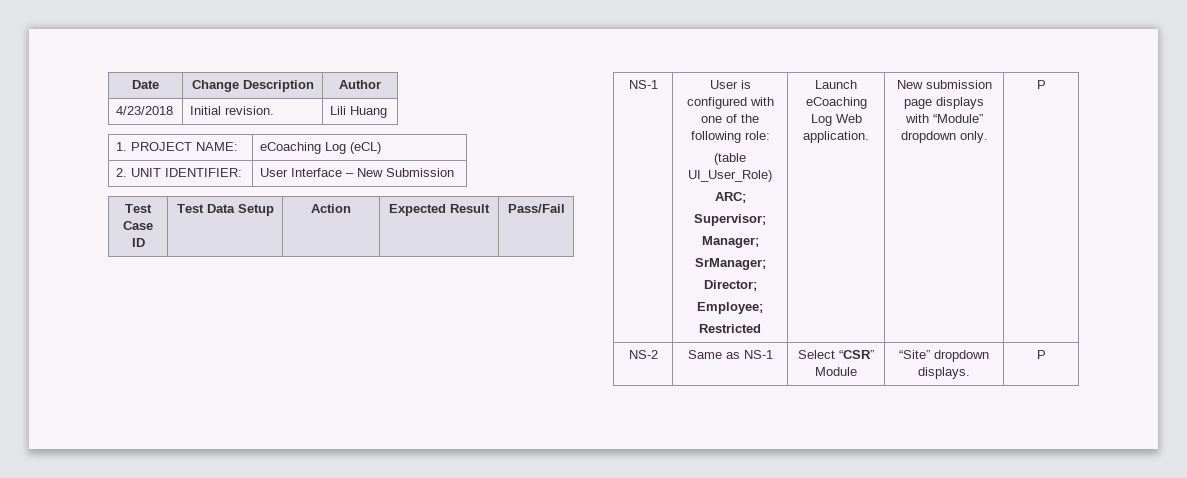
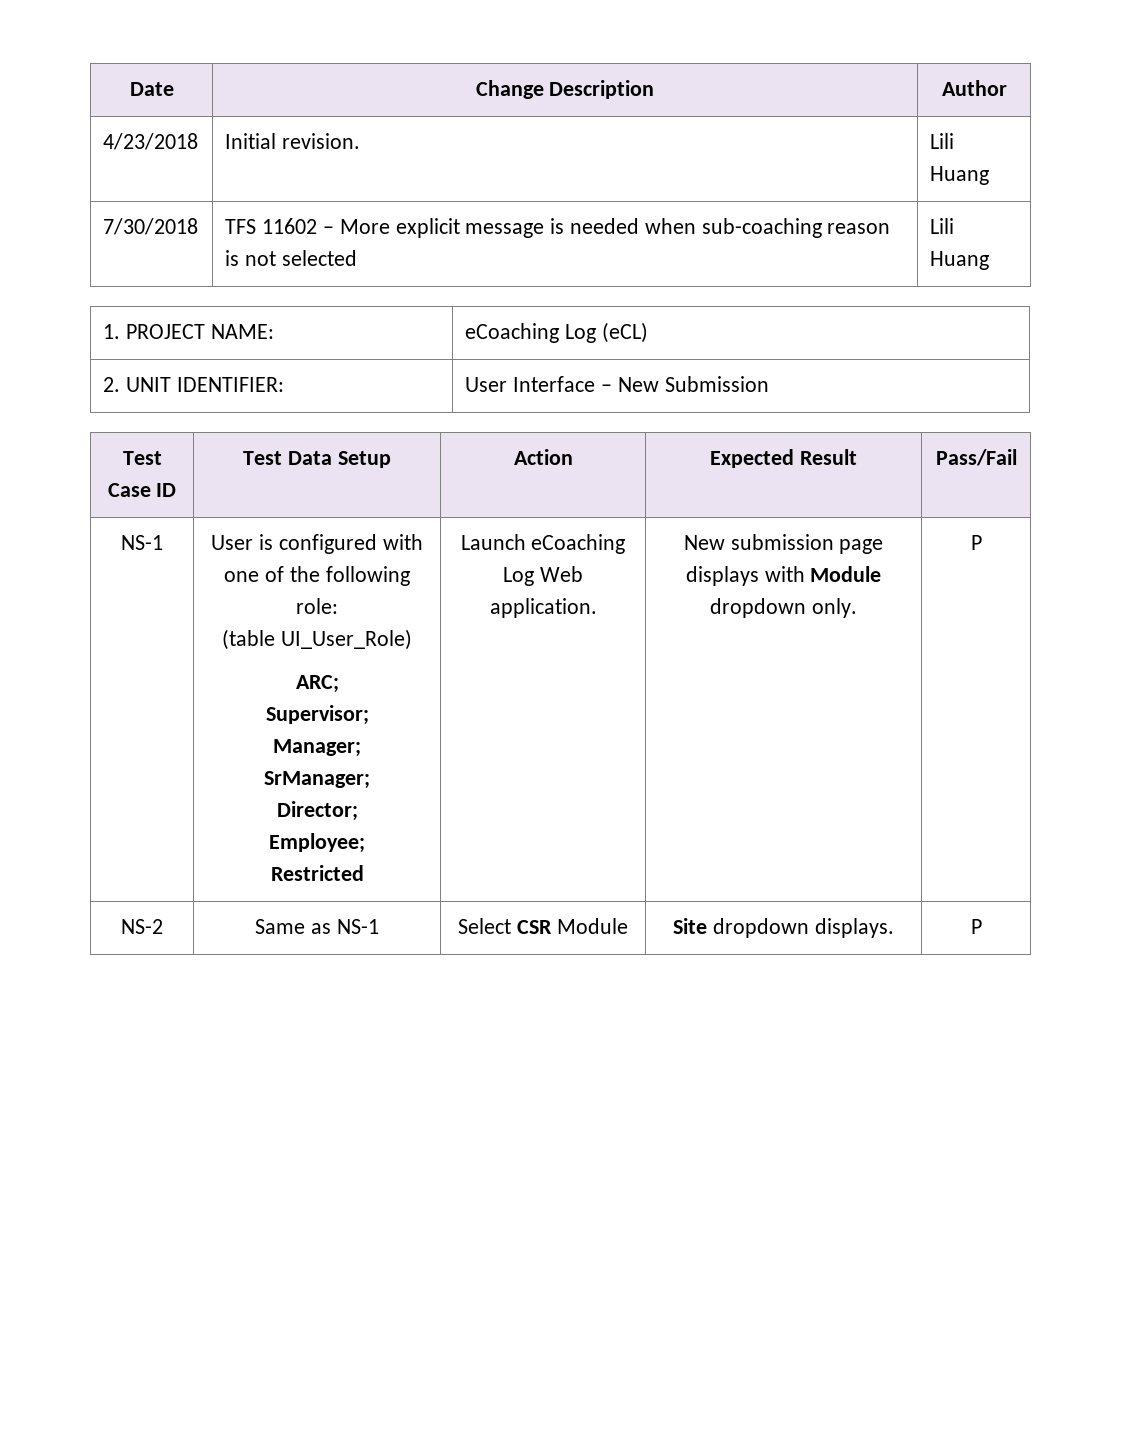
(388, 112) none -> [103,218,199,235] [225,218,891,238] [225,250,358,266] [930,218,955,234] [930,251,990,270] // 7/30/2018 | TFS 11602 – More explicit message is needed when sub-coaching reason is not selected | Lili Huang
[932,114,983,123] “Module” -> [810,566,882,582] Module
[839,350,874,359] “CSR” -> [517,920,552,934] CSR
[899,350,930,359] “Site” -> [673,918,708,934] Site

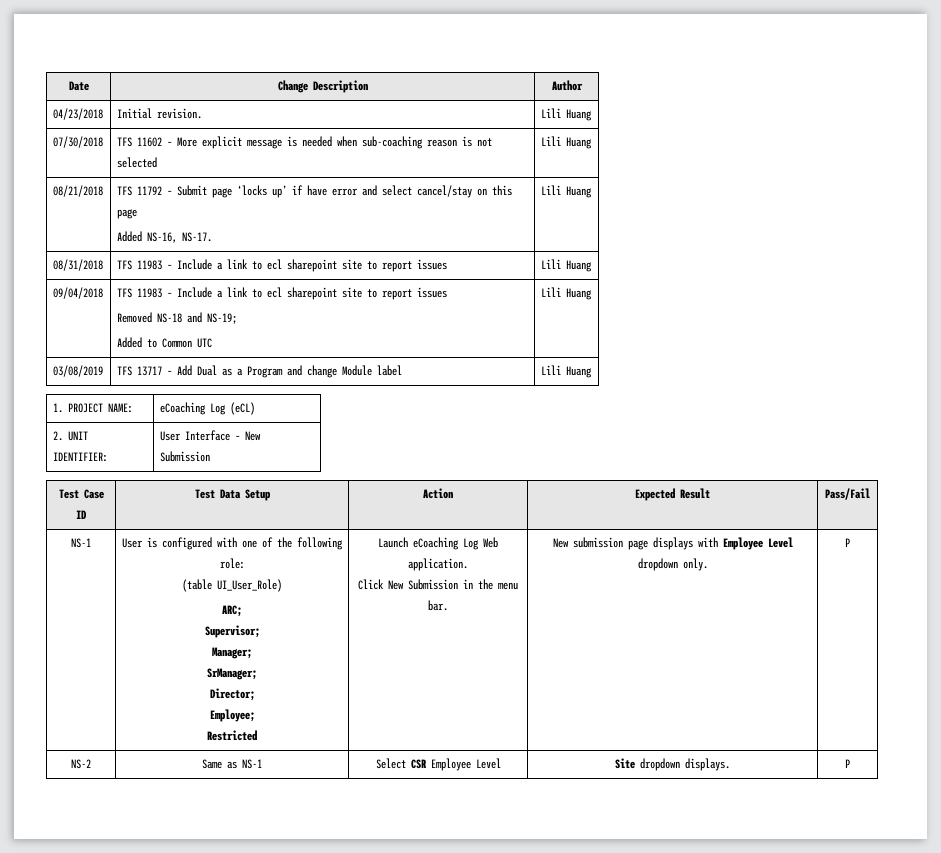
[103,133,199,150] 4/23/2018 -> [52,108,103,120] 04/23/2018
[103,218,199,235] 7/30/2018 -> [52,136,103,148] 07/30/2018
(990, 260) none -> [52,185,103,197] [116,185,512,198] [116,209,137,219] [116,231,212,243] [540,185,592,198] [52,259,103,271] [116,259,447,272] [540,259,592,272] [52,287,103,299] [116,287,447,300] [116,312,237,324] [116,337,212,348] [540,287,592,300] [52,365,103,377] [116,365,402,378] [540,365,592,378] // 08/21/2018 | TFS 11792 – Submit page ‘locks up’ if have error and select cancel/stay on this page // Added NS-16, NS-17. | Lili Huang // 08/31/2018 | TFS 11983 – Include a link to ecl sharepoint site to report issues | Lili Huang // 09/04/2018 | TFS 11983 – Include a link to ecl sharepoint site to report issues // Removed NS-18 and NS-19; // Added to Common UTC | Lili Huang // 03/08/2019 | TFS 13717 – Add Dual as a Program and change Module label | Lili Huang
(597, 608) none -> [357,579,518,590] [427,600,448,611] // Click New Submission in the menu bar.
[810,566,882,582] Module -> [722,537,793,550] Employee Level
[556,918,628,934] Module -> [430,758,501,771] Employee Level

